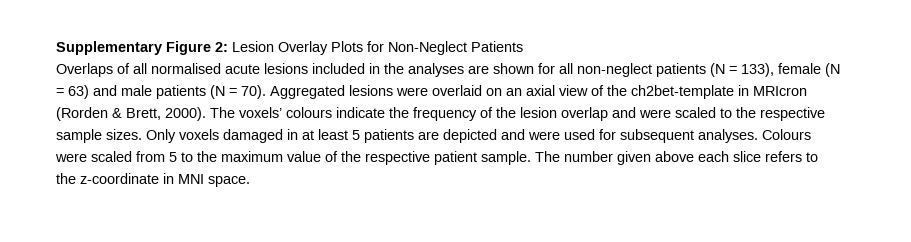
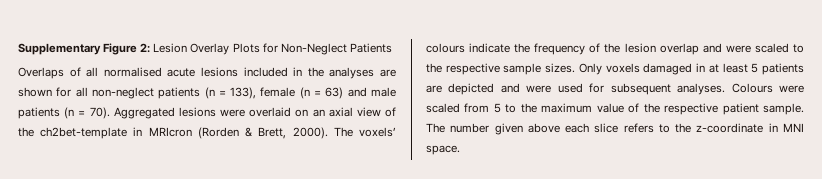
[710,63,725,77] (N -> [204,87,215,99] (n
[825,63,840,77] (N -> [299,87,310,99] (n
[210,85,225,99] (N -> [64,107,75,119] (n

